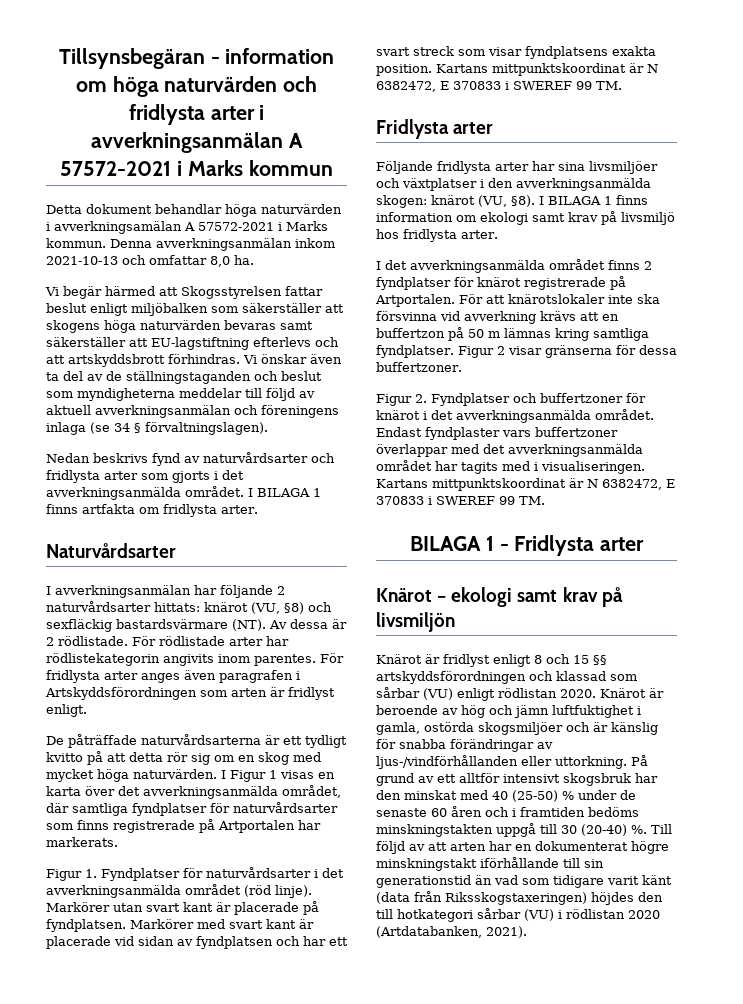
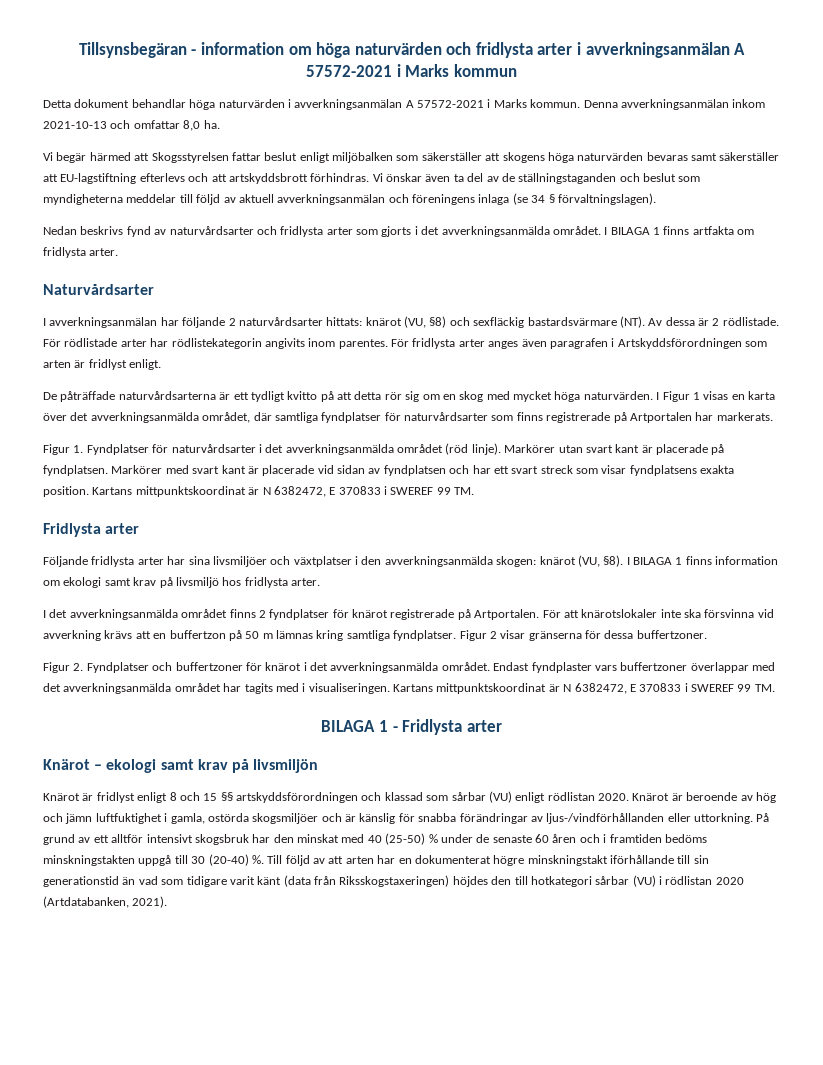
[54,221,182,234] avverkningsamälan -> [294,99,403,110] avverkningsanmälan

